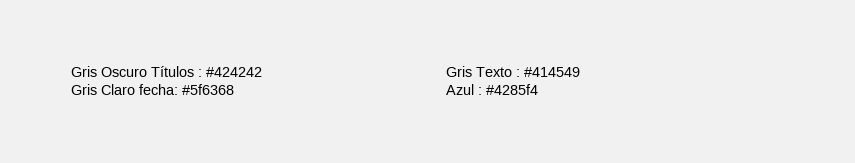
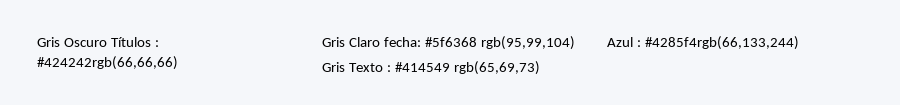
[206,67,262,77] #424242 -> [37,56,178,70] #424242rgb(66,66,66)
(234, 89) none -> [480,36,575,50] rgb(95,99,104)
(580, 72) none -> [453,61,540,75] rgb(65,69,73)
[486,84,538,95] #4285f4 -> [644,36,799,50] #4285f4rgb(66,133,244)

